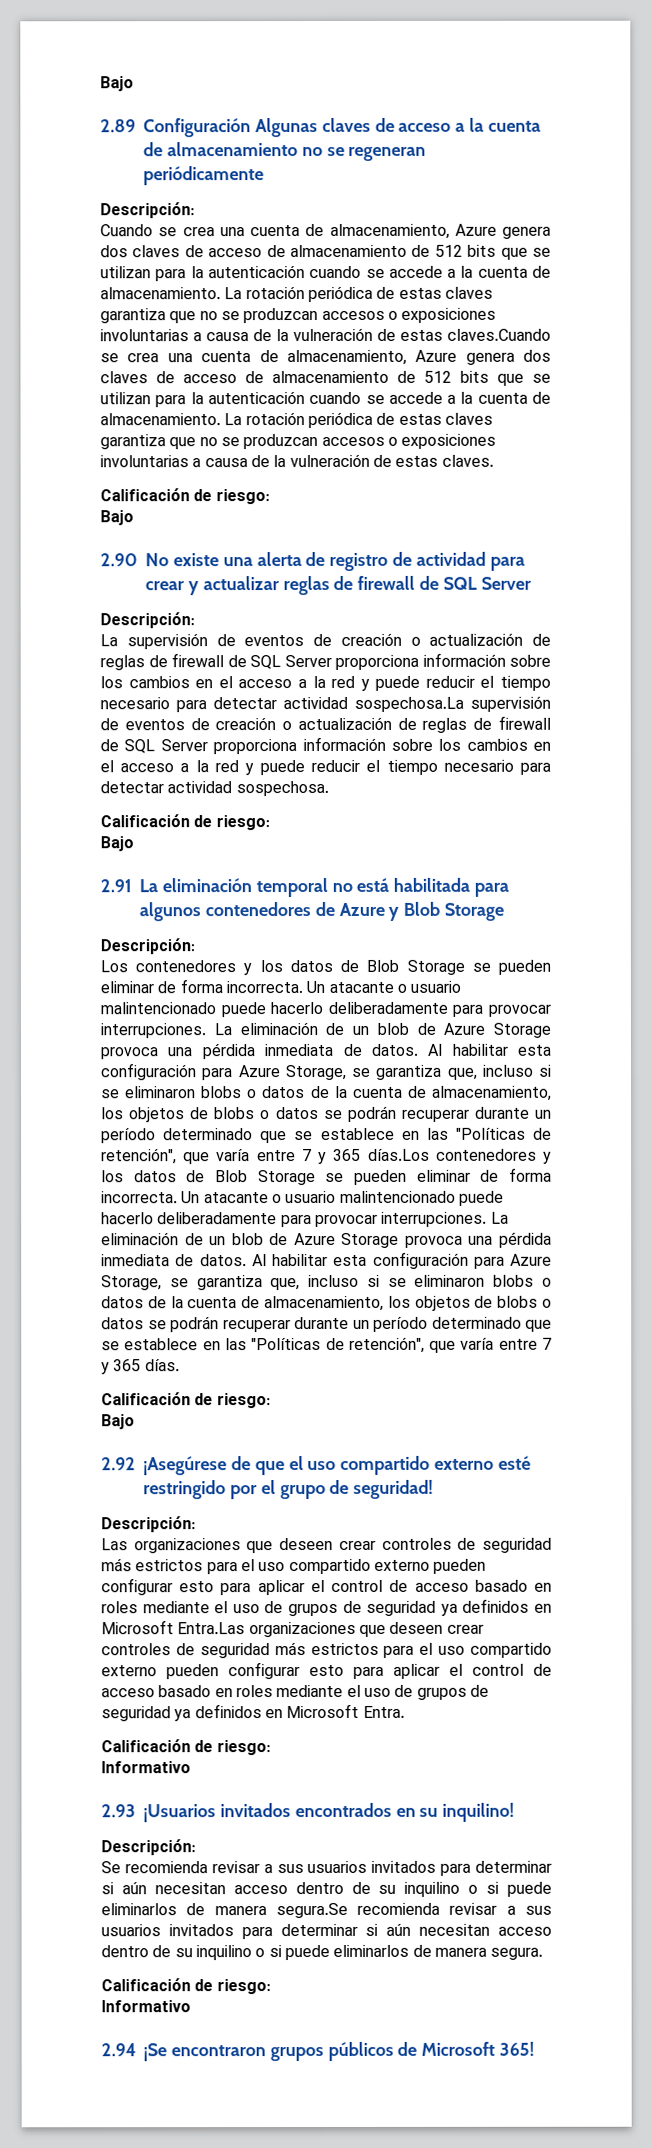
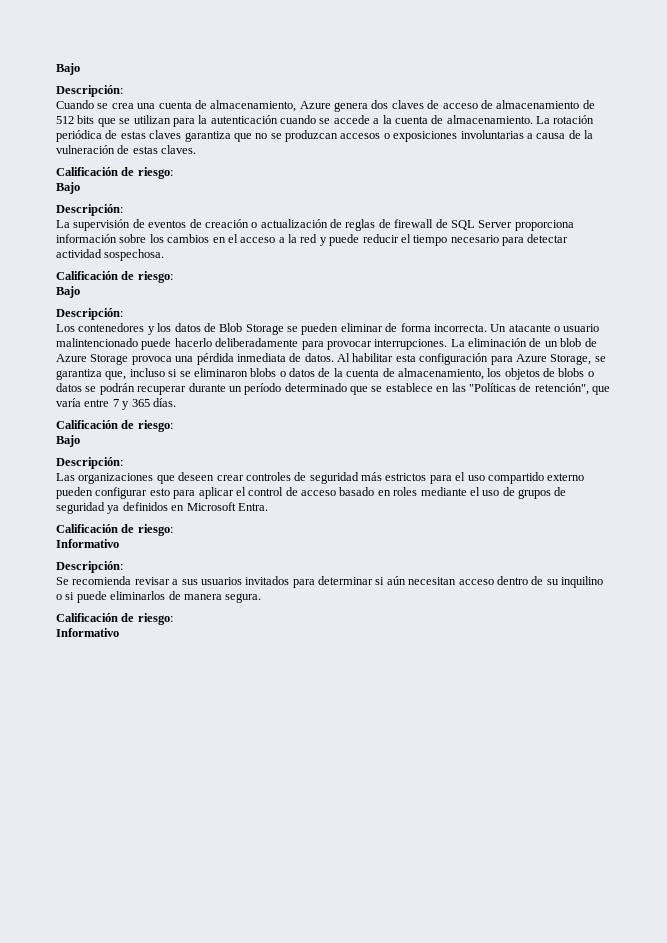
[100,76,134,92] [100,117,542,138] [143,142,427,161] [143,166,264,186] Bajo // 2.89 Configuración Algunas claves de acceso a la cuenta de almacenamiento no se regeneran periódicamente -> [56,63,80,75] Bajo
[447,328,551,341] [100,349,551,366] [100,370,551,386] [100,391,552,408] [100,411,493,429] [100,433,497,450] [100,453,439,468] claves.Cuando se crea una cuenta de almacenamiento, Azure genera dos claves de acceso de almacenamiento de 512 bits que se utilizan para la autenticación cuando se accede a la cuenta de almacenamiento. La rotación periódica de estas claves garantiza que no se produzcan accesos o exposiciones involuntarias a causa de la vulneración de estas -> (158, 150) none
[100,551,525,571] [145,575,532,596] // 2.90 No existe una alerta de registro de actividad para crear y actualizar reglas de firewall de SQL Server -> (80, 188) none
[354,695,551,712] [100,715,551,733] [100,736,551,755] [100,759,551,776] [100,781,233,794] sospechosa.La supervisión de eventos de creación o actualización de reglas de firewall de SQL Server proporciona información sobre los cambios en el acceso a la red y puede reducir el tiempo necesario para detectar actividad -> (102, 253) none
[100,877,510,898] [139,901,505,922] // 2.91 La eliminación temporal no está habilitada para algunos contenedores de Azure y Blob Storage -> (80, 292) none
[367,1148,552,1164] [101,1167,552,1186] [101,1190,504,1206] [101,1211,509,1228] [101,1231,552,1248] [101,1251,552,1269] [101,1274,552,1291] [101,1295,552,1312] [101,1316,552,1333] [101,1336,552,1353] [101,1359,142,1375] días.Los contenedores y los datos de Blob Storage se pueden eliminar de forma incorrecta. Un atacante o usuario malintencionado puede hacerlo deliberadamente para provocar interrupciones. La eliminación de un blob de Azure Storage provoca una pérdida inmediata de datos. Al habilitar esta configuración para Azure Storage, se garantiza que, incluso si se eliminaron blobs o datos de la cuenta de almacenamiento, los objetos de blobs o datos se podrán recuperar durante un período determinado que se establece en las "Políticas de retención", que varía entre 7 y 365 -> (150, 403) none
[101,1455,532,1476] [143,1479,435,1500] // 2.92 ¡Asegúrese de que el uso compartido externo esté restringido por el grupo de seguridad! -> (80, 441) none
[177,1621,484,1638] [101,1642,552,1659] [101,1662,552,1680] [101,1684,489,1700] [101,1703,360,1722] Entra.Las organizaciones que deseen crear controles de seguridad más estrictos para el uso compartido externo pueden configurar esto para aplicar el control de acceso basado en roles mediante el uso de grupos de seguridad ya definidos en Microsoft -> (236, 506) none
[101,1802,516,1823] // 2.93 ¡Usuarios invitados encontrados en su inquilino! -> (119, 543) none
[275,1902,552,1919] [101,1923,552,1940] [101,1944,487,1961] segura.Se recomienda revisar a sus usuarios invitados para determinar si aún necesitan acceso dentro de su inquilino o si puede eliminarlos de manera -> (222, 597) none
[101,2041,536,2062] // 2.94 ¡Se encontraron grupos públicos de Microsoft 365! -> (119, 632) none

